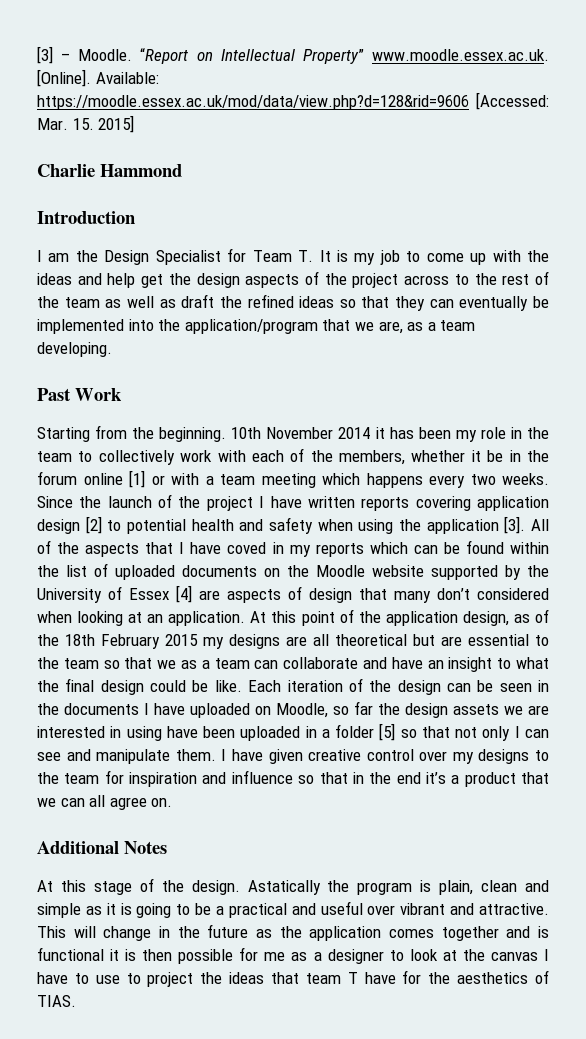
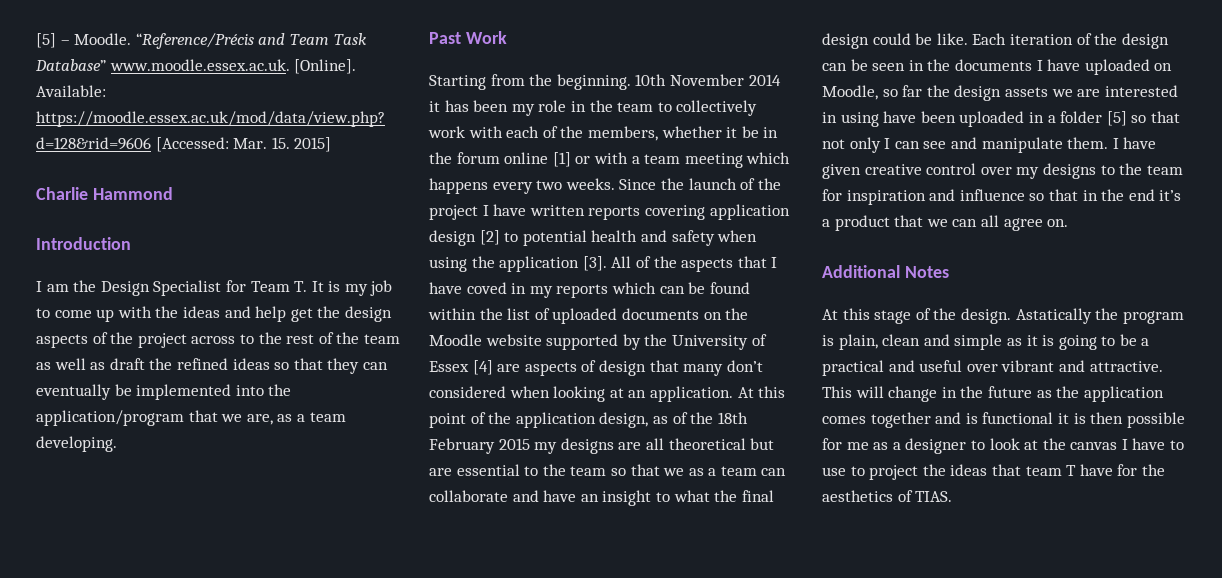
[37,46,53,64] [3] -> [36,33,56,48] [5]
[140,48,364,64] “Report on Intellectual Property” -> [135,33,367,49] [35,59,106,71] “Reference/Précis and Team Task Database”

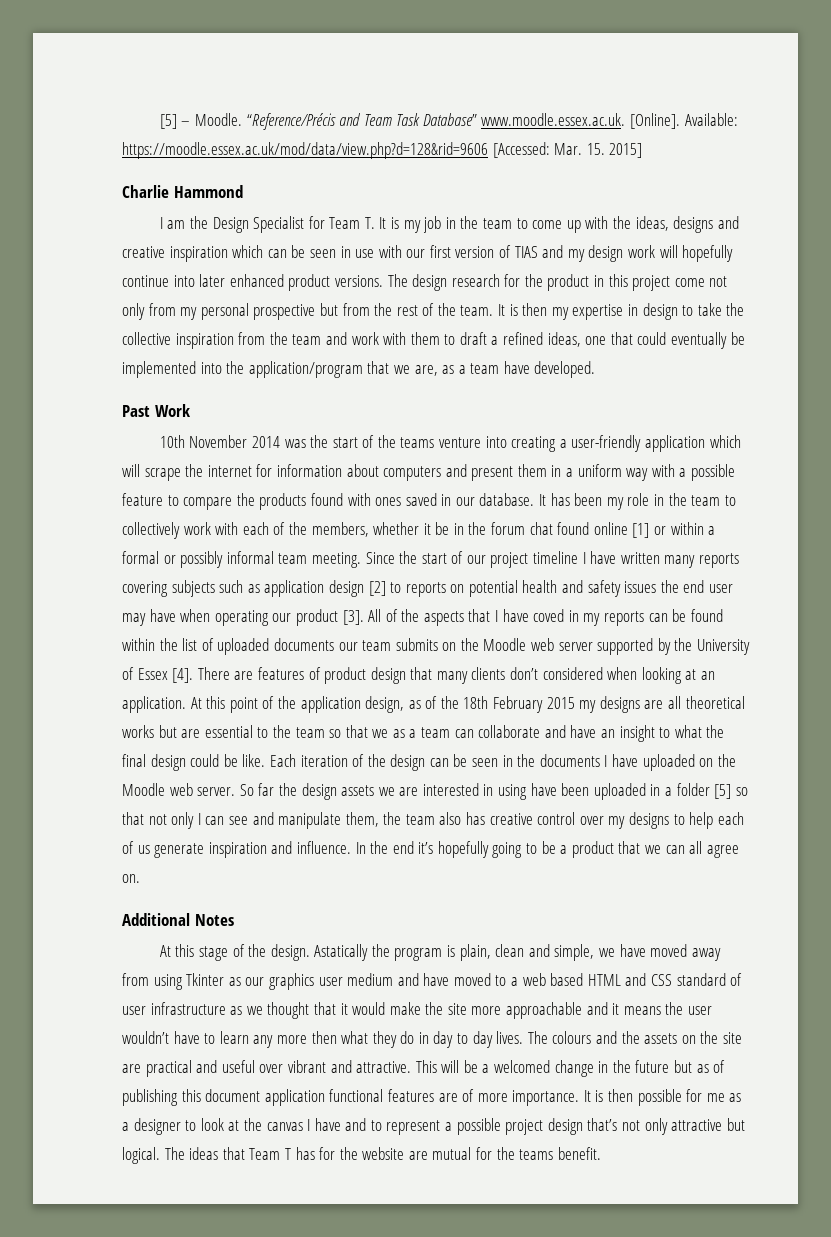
[36,237,131,250] // Introduction -> (243, 191) none
(393, 288) none -> [445,216,512,229] in the team
[182,306,392,322] [36,332,400,348] [36,358,388,374] ideas and help get the design aspects of the project across to the rest of the team as well as draft the refined ideas so that they can -> [635,216,739,233] [122,245,734,262] [122,274,728,291] [122,303,745,320] [122,332,667,349] ideas, designs and creative inspiration which can be seen in use with our first version of TIAS and my design work will hopefully continue into later enhanced product versions. The design research for the product in this project come not only from my personal prospective but from the rest of the team. It is then my expertise in design to take the collective inspiration from the team and work with them to draft a refined ideas, one that could
[36,436,117,452] developing. -> [503,361,596,378] have developed.
[429,74,781,90] [429,101,440,112] Starting from the beginning. 10th November 2014 it -> [159,435,741,452] [122,464,736,481] [122,493,547,510] 10th November 2014 was the start of the teams venture into creating a user-friendly application which will scrape the internet for information about computers and present them in a uniform way with a possible feature to compare the products found with ones saved in our database. It
(500, 158) none -> [529,522,590,535] chat found
[593,152,791,168] [429,178,781,194] [429,205,478,220] with a team meeting which happens every two weeks. Since the launch of the project -> [670,522,716,535] [122,551,579,568] within a formal or possibly informal team meeting. Since the start of our project timeline
(585, 210) none -> [664,555,696,568] many
(705, 212) none -> [171,580,260,597] subjects such as
(519, 237) none -> [405,582,465,597] reports on
[717,230,758,242] [429,256,580,272] when using the application -> [624,580,734,593] [122,609,338,626] issues the end user may have when operating our product
[611,282,656,294] which -> (645, 618) none
[703,308,749,320] [429,334,542,346] on the Moodle website -> [338,638,593,651] our team submits on the Moodle web server
[472,360,597,376] [4] are aspects of -> [172,667,367,684] [4]. There are features of product
(724, 370) none -> [471,667,506,680] clients
(746, 444) none -> [122,725,154,738] works
[822,85,898,100] Moodle, so -> [717,754,736,767] [122,783,254,796] the Moodle web server. So
[1067,137,1157,149] [822,164,861,179] them. I have given -> [345,812,486,827] them, the team also has
[1119,163,1183,175] [822,189,1182,205] the team for inspiration and influence so that in the end it’s -> [689,812,744,829] [122,841,556,858] help each of us generate inspiration and influence. In the end it’s hopefully going to be
[954,334,1150,350] simple as it is going to be a -> [554,944,721,961] [122,973,743,990] [122,1002,713,1019] [122,1031,742,1048] [122,1064,141,1073] simple, we have moved away from using Tkinter as our graphics user medium and have moved to a web based HTML and CSS standard of user infrastructure as we thought that it would make the site more approachable and it means the user wouldn’t have to learn any more then what they do in day to day lives. The colours and the assets on the site are
(884, 392) none -> [463,1060,551,1073] be a welcomed
[1036,386,1164,402] [822,412,1069,428] as the application comes together and is functional it -> [674,1060,726,1073] [122,1089,591,1106] but as of publishing this document application functional features are of more importance. It
[1170,440,1185,450] [822,464,1165,480] [822,490,953,502] to use to project the ideas that team T have for the aesthetics of TIAS. -> [345,1118,745,1135] [122,1147,601,1164] and to represent a possible project design that’s not only attractive but logical. The ideas that Team T has for the website are mutual for the teams benefit.

